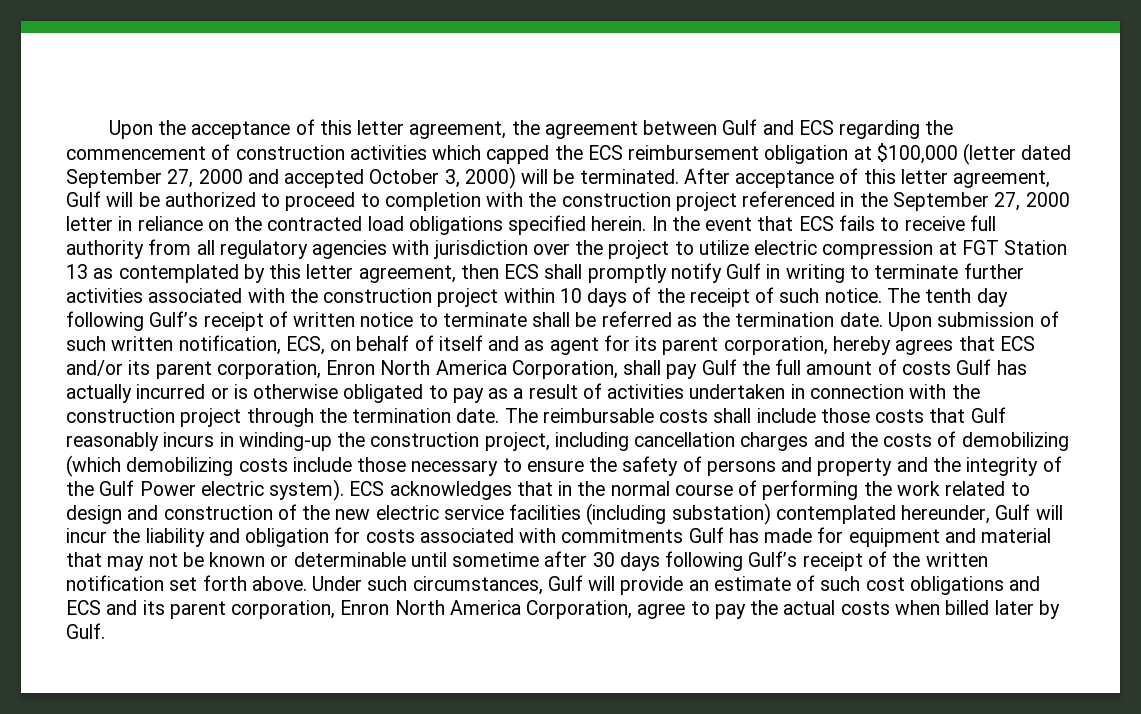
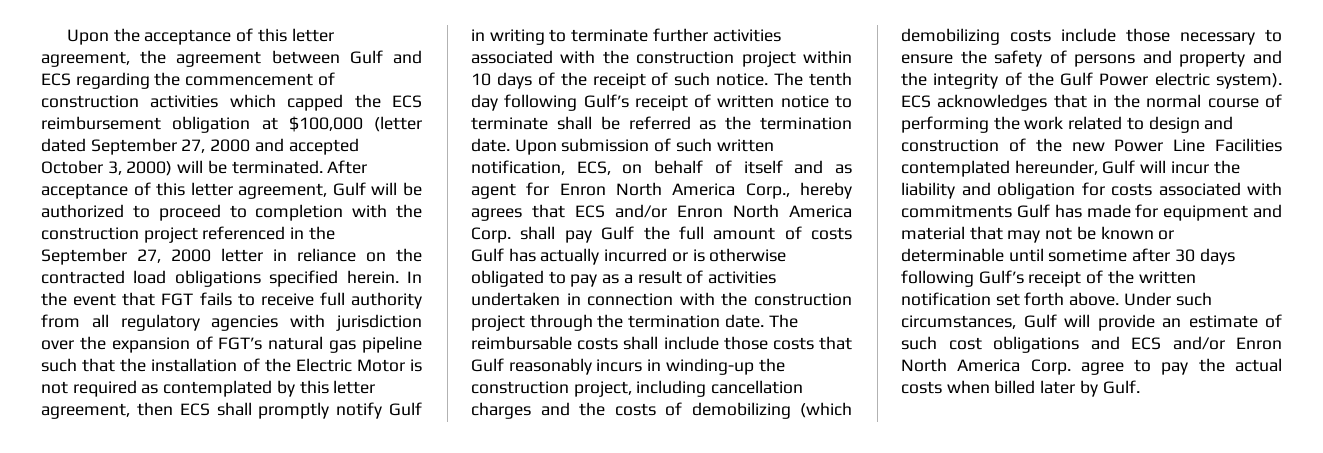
[798,216,834,231] ECS -> [161,293,194,306] FGT
[608,240,1068,259] [66,264,88,279] project to utilize electric compression at FGT Station 13 -> [111,336,422,353] [41,358,422,372] [41,380,137,397] expansion of FGT’s natural gas pipeline such that the installation of the Electric Motor is not required
[635,336,828,355] its parent corporation, -> [559,182,790,199] Enron North America Corp.,
[128,360,618,379] its parent corporation, Enron North America Corporation, -> [677,204,852,218] [471,227,511,243] Enron North America Corp.
[375,503,771,525] electric service facilities (including substation) -> [1114,138,1282,152] Power Line Facilities
[106,600,633,619] and its parent corporation, Enron North America Corporation, -> [1172,336,1282,350] [901,358,1071,375] and/or Enron North America Corp.

